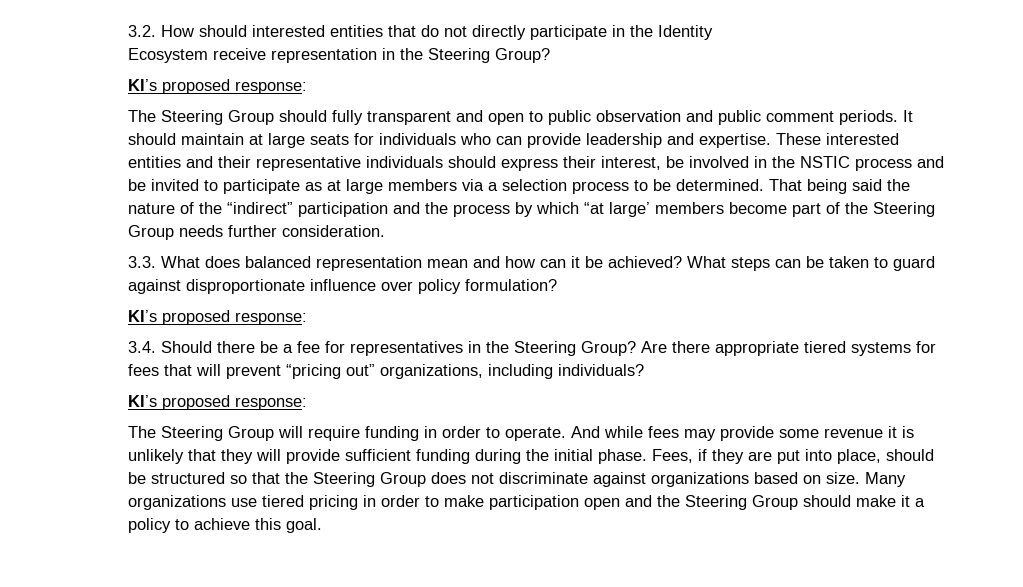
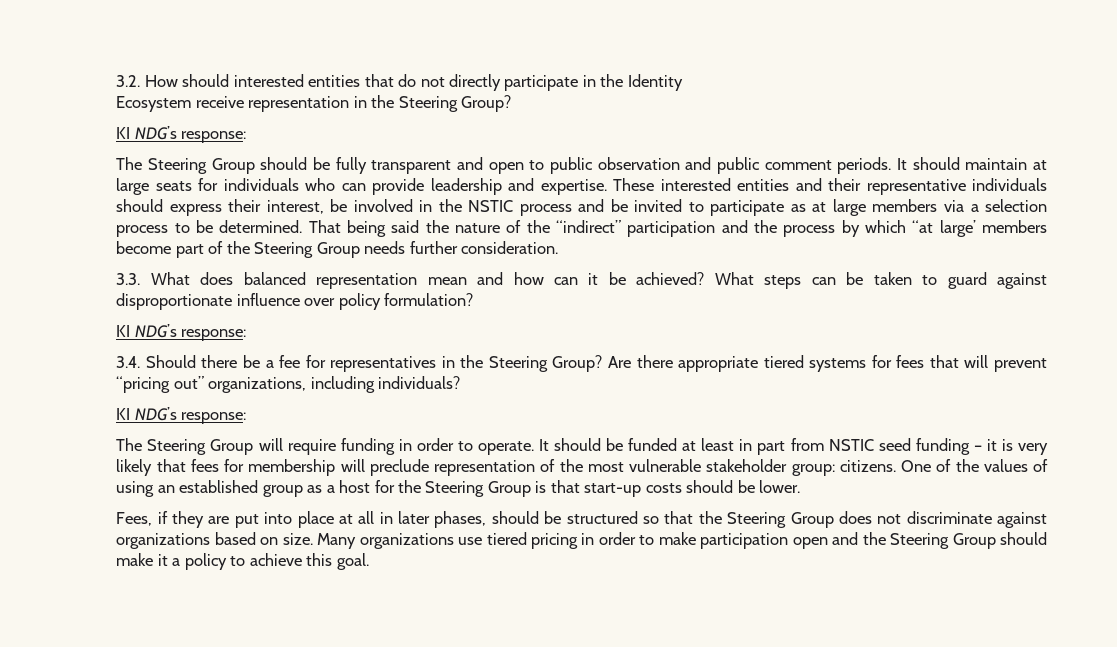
[127,79,230,94] KI’s proposed -> [116,126,177,140] KI NDG’s
(327, 116) none -> [313,157,331,170] be
[127,310,230,325] KI’s proposed -> [116,324,177,338] KI NDG’s
[127,395,230,410] KI’s proposed -> [116,407,177,421] KI NDG’s
[570,426,914,441] [127,449,647,464] And while fees may provide some revenue it is unlikely that they will provide sufficient funding during the initial phase. -> [539,438,1048,455] [116,459,1049,476] [116,480,801,497] It should be funded at least in part from NSTIC seed funding – it is very likely that fees for membership will preclude representation of the most vulnerable stakeholder group: citizens. One of the values of using an established group as a host for the Steering Group is that start-up costs should be lower. //
[836,449,881,464] place, -> [297,511,487,528] place at all in later phases,

